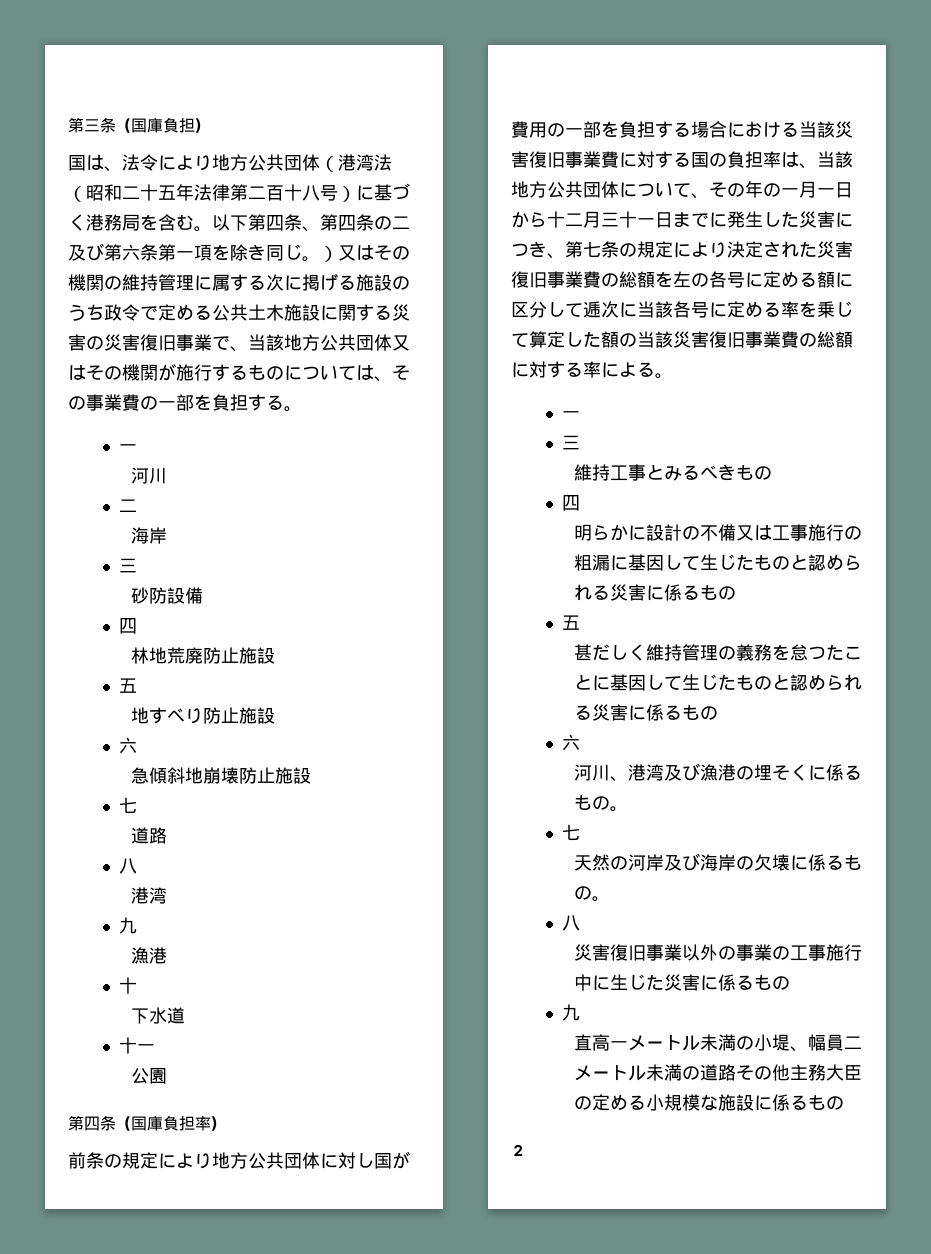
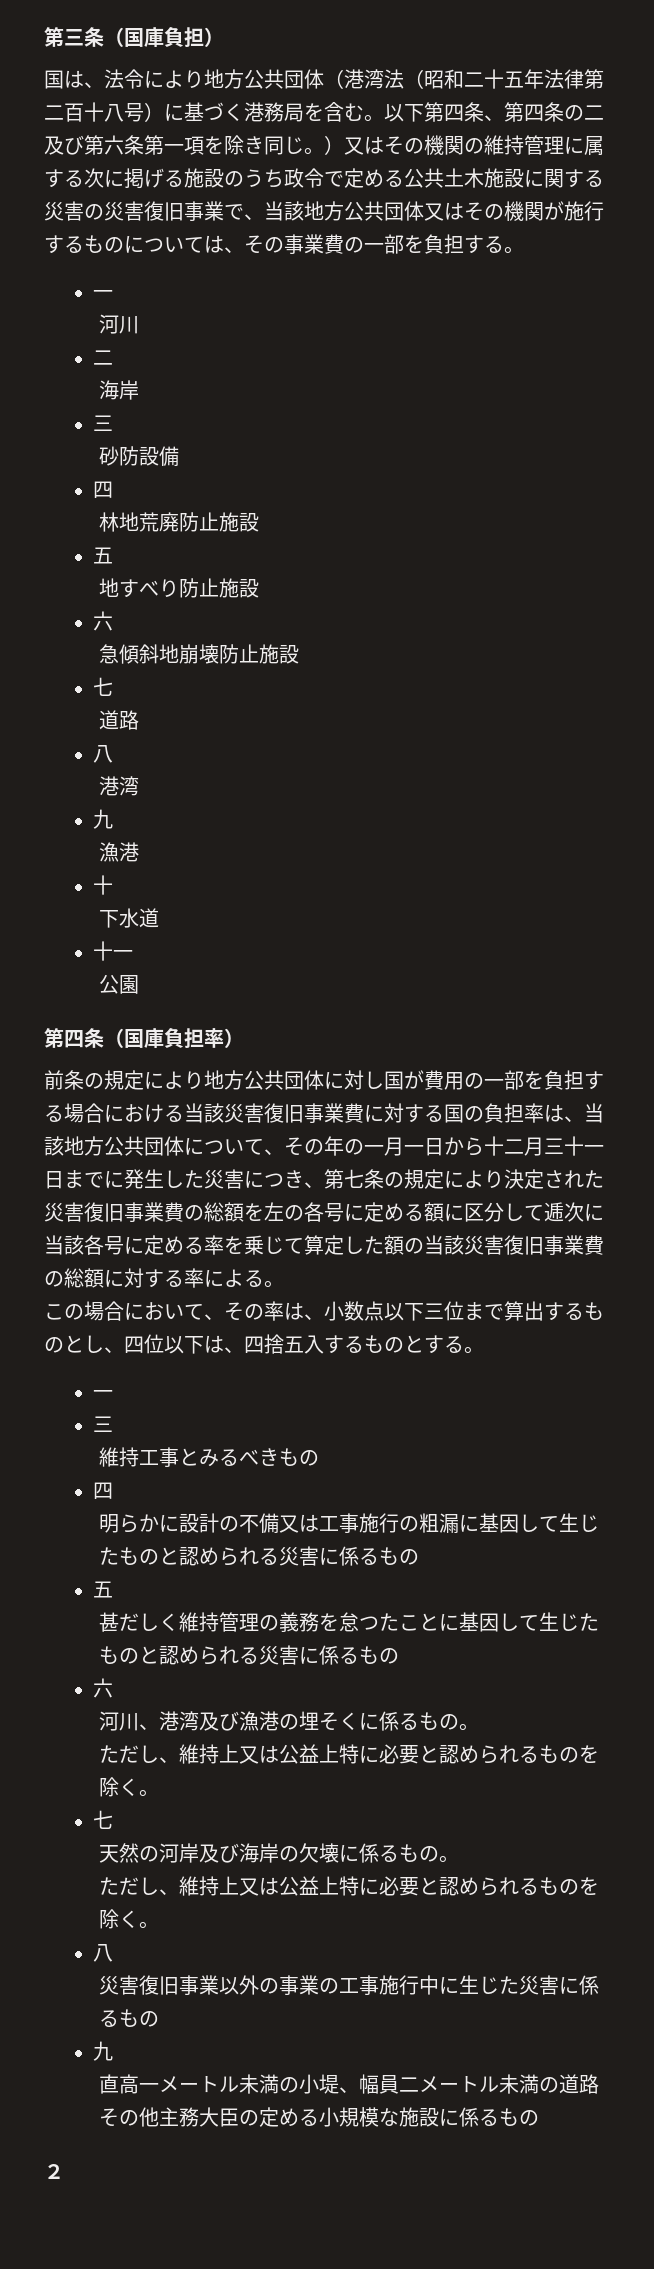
(673, 376) none -> [44,1301,604,1321] [44,1334,484,1354] // この場合において、その率は、小数点以下三位まで算出するものとし、四位以下は、四捨五入するものとする。
(628, 809) none -> [98,1744,599,1764] [98,1777,159,1797] // ただし、維持上又は公益上特に必要と認められるものを除く。
(610, 899) none -> [98,1876,599,1896] [98,1909,159,1929] // ただし、維持上又は公益上特に必要と認められるものを除く。

